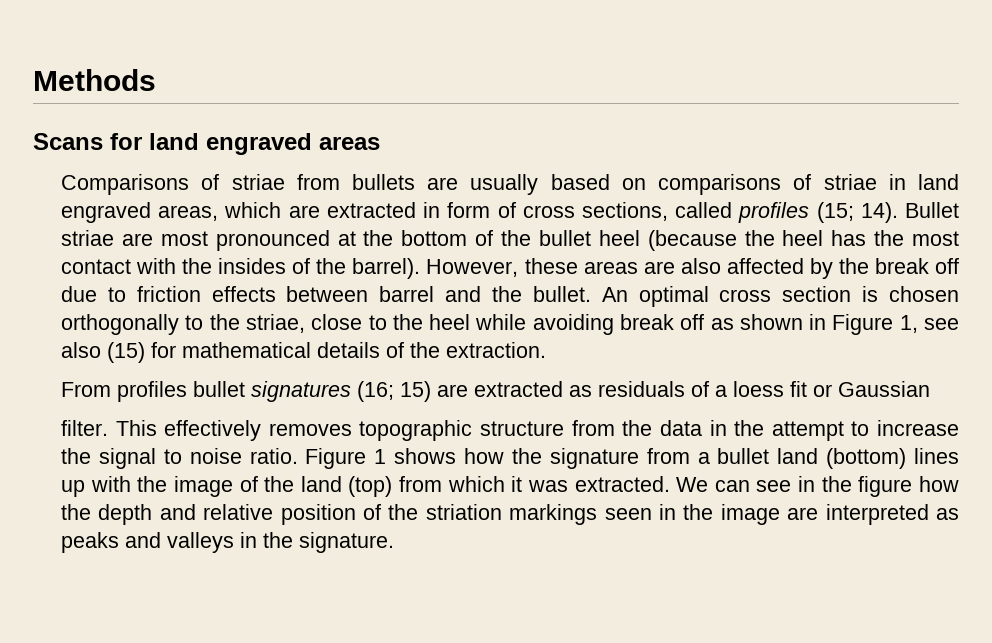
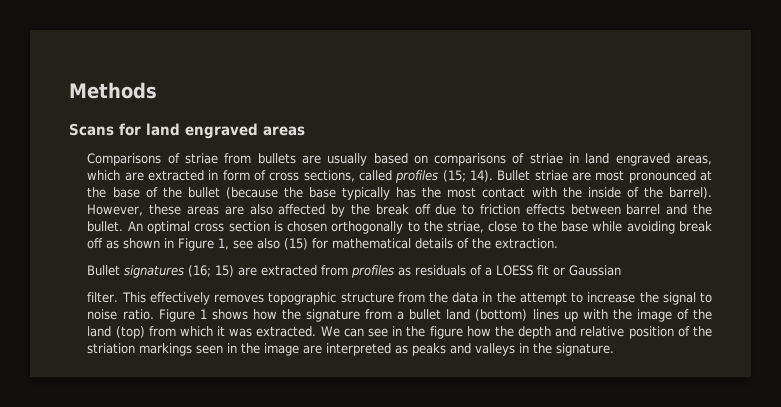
[401,230,468,246] bottom -> [112,187,140,198] base
[598,230,640,246] heel -> (220, 192) none
[782,230,824,246] heel -> [309,187,391,200] base typically
[218,258,287,274] insides -> [587,187,621,198] inside
[429,314,471,330] heel -> [561,221,589,232] base
[61,381,246,402] From profiles bullet -> [87,265,121,276] Bullet
(564, 389) none -> [321,265,395,278] from profiles
[733,381,785,397] loess -> [496,265,534,276] LOESS

